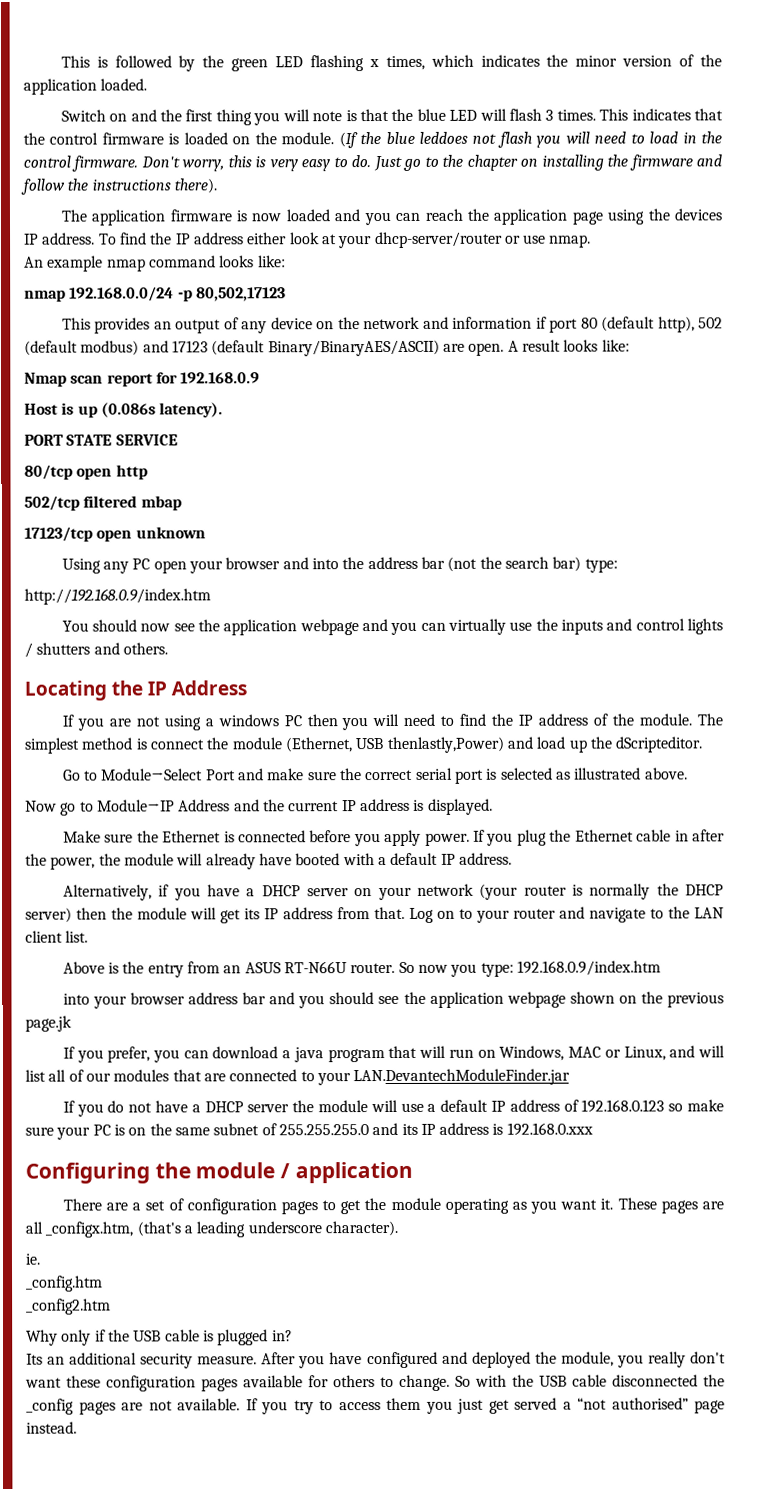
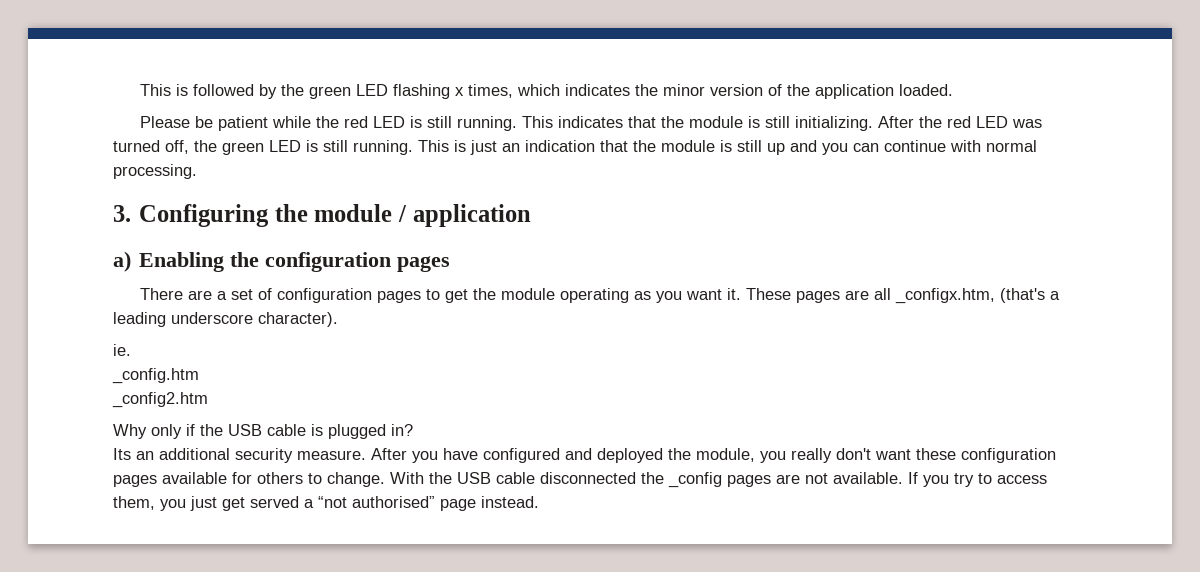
[60,108,723,126] [23,131,723,149] [23,154,723,172] [20,178,217,195] [60,208,723,226] [24,231,592,249] [24,255,286,272] [24,286,286,302] [61,316,724,334] [24,339,630,357] [24,372,261,387] [24,402,224,418] [24,434,178,446] [24,464,148,480] [24,495,182,511] [24,526,206,542] [61,556,618,574] [24,588,211,605] [61,618,723,636] [24,642,168,658] [24,680,248,701] [61,713,724,731] [24,736,704,754] [62,767,688,784] [25,798,493,816] [62,829,725,847] [25,852,512,870] [62,883,725,901] [25,906,724,924] [25,930,89,943] [62,960,661,978] [62,991,725,1009] [25,1015,72,1032] [62,1045,726,1063] [25,1068,571,1086] [62,1099,724,1117] [25,1122,593,1140] Switch on and the first thing you will note is that the blue LED will flash 3 times. This indicates that the control firmware is loaded on the module. (If the blue leddoes not flash you will need to load in the control firmware. Don't worry, this is very easy to do. Just go to the chapter on installing the firmware and follow the instructions there). // The application firmware is now loaded and you can reach the application page using the devices IP address. To find the IP address either look at your dhcp-server/router or use nmap. // An example nmap command looks like: // nmap 192.168.0.0/24 -p 80,502,17123 // This provides an output of any device on the network and information if port 80 (default http), 502 (default modbus) and 17123 (default Binary/BinaryAES/ASCII) are open. A result looks like: // Nmap scan report for 192.168.0.9 // Host is up (0.086s latency). // PORT STATE SERVICE // 80/tcp open http // 502/tcp filtered mbap // 17123/tcp open unknown // Using any PC open your browser and into the address bar (not the search bar) type: // http://192.168.0.9/index.htm // You should now see the application webpage and you can virtually use the inputs and control lights / shutters and others. // Locating the IP Address // If you are not using a windows PC then you will need to find the IP address of the module. The simplest method is connect the module (Ethernet, USB thenlastly,Power) and load up the dScripteditor. // Go to Module→Select Port and make sure the correct serial port is selected as illustrated above. // Now go to Module→IP Address and the current IP address is displayed. // Make sure the Ethernet is connected before you apply power. If you plug the Ethernet cable in after the power, the module will already have booted with a default IP address. // Alternatively, if you have a DHCP server on your network (your router is normally the DHCP server) then the module will get its IP address from that. Log on to your router and navigate to the LAN client list. // Above is the entry from an ASUS RT-N66U router. So now you type: 192.168.0.9/index.htm // into your browser address bar and you should see the application webpage shown on the previous page.jk // If you prefer, you can download a java program that will run on Windows, MAC or Linux, and will list all of our modules that are connected to your LAN.DevantechModuleFinder.jar // If you do not have a DHCP server the module will use a default IP address of 192.168.0.123 so make sure your PC is on the same subnet of 255.255.255.0 and its IP address is 192.168.0.xxx // -> [139,116,1042,131] [113,140,1037,155] [113,164,197,179] [113,205,131,222] Please be patient while the red LED is still running. This indicates that the module is still initializing. After the red LED was turned off, the green LED is still running. This is just an indication that the module is still up and you can continue with normal processing. // 3.
(413, 1172) none -> [113,251,451,272] // a) Enabling the configuration pages
[455,1374,507,1387] So with -> [390,472,424,484] With
[386,1397,421,1411] them -> [113,496,155,510] them,

